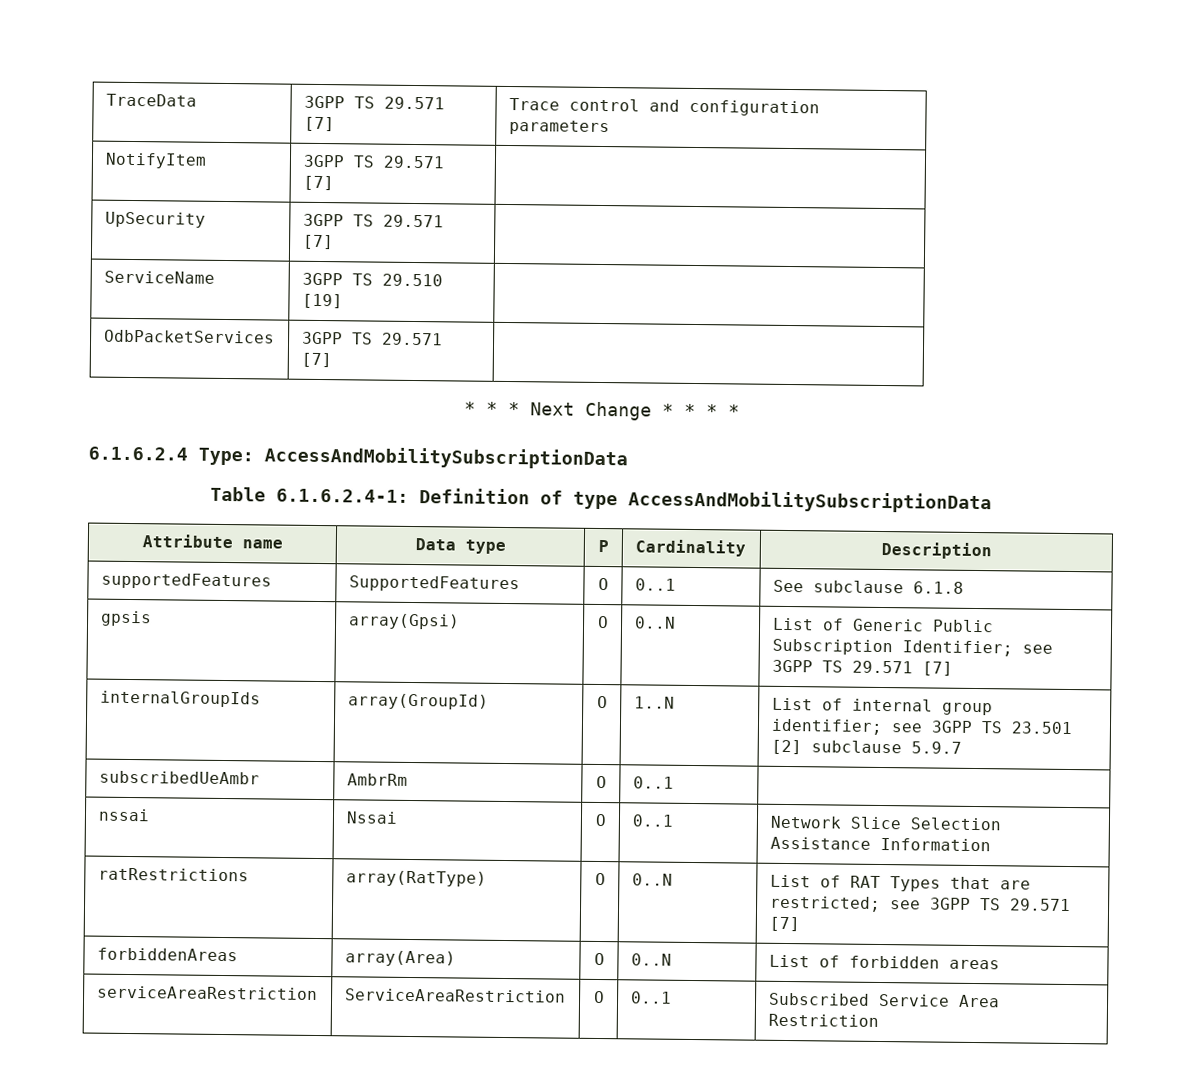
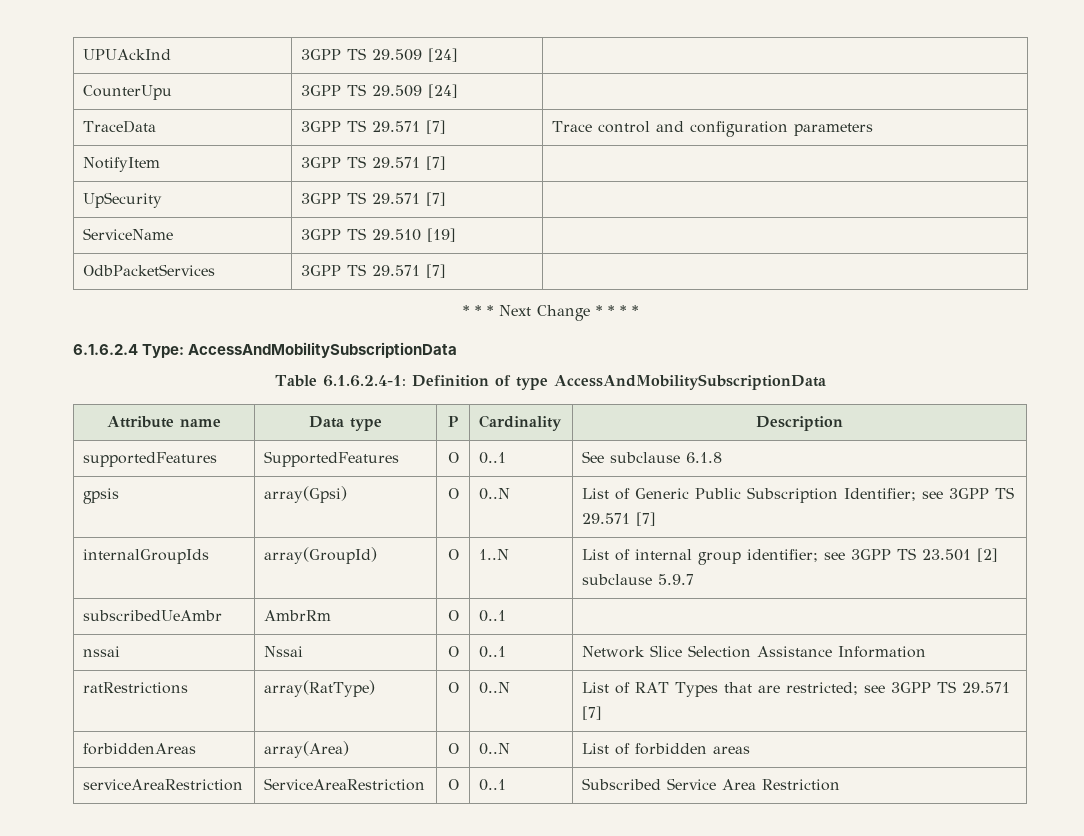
(105, 100) none -> [83,49,172,60] [301,48,459,62] [83,85,173,100] [301,84,459,98] UPUAckInd | 3GPP TS 29.509 [24] | // CounterUpu | 3GPP TS 29.509 [24] | //

